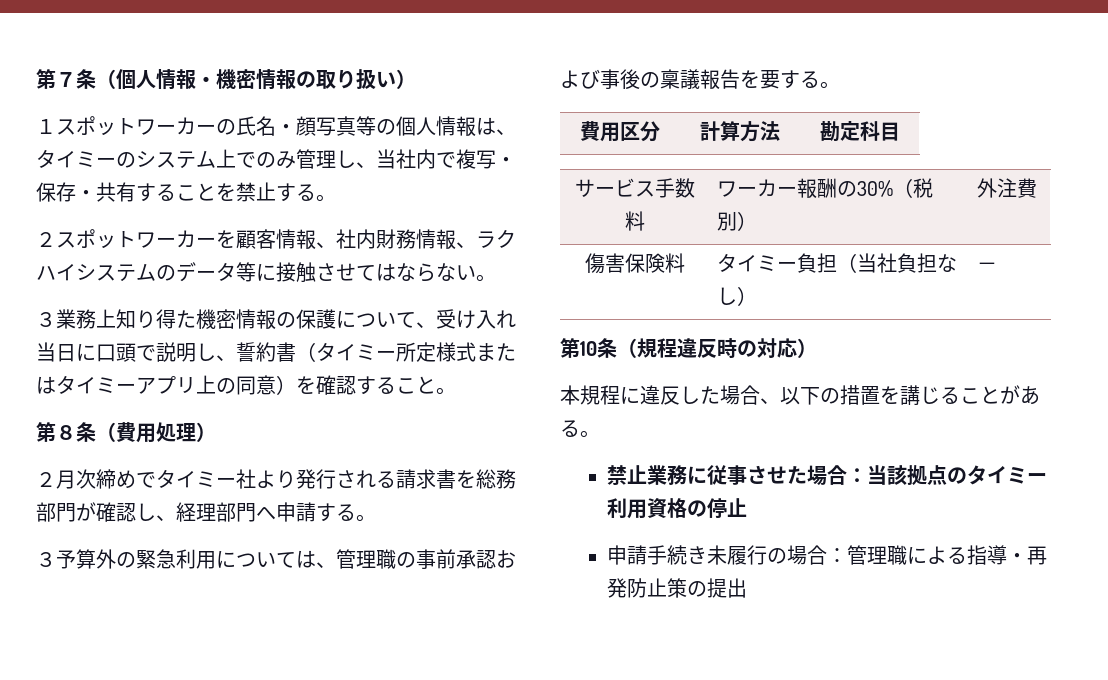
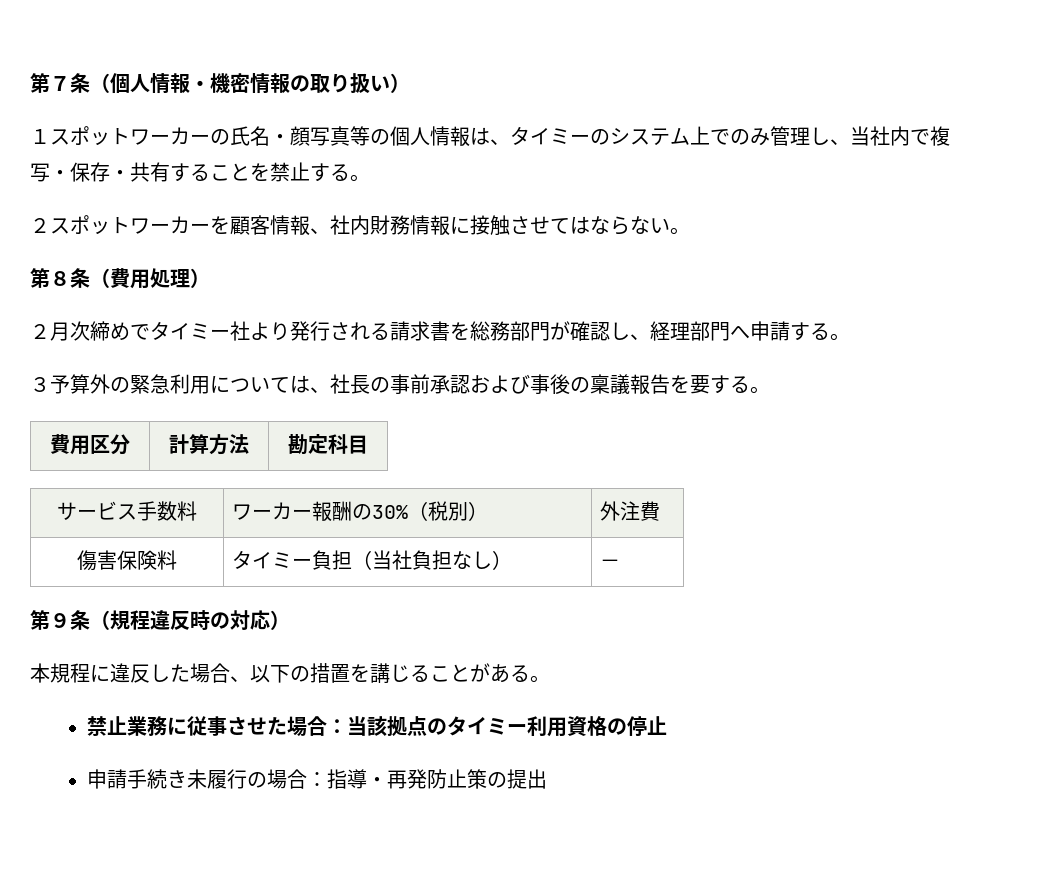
[456,229,516,248] [36,262,256,282] 、ラクハイシステムのデータ等 -> (450, 225) none
[36,309,516,330] [36,342,516,362] [36,375,456,395] // ３業務上知り得た機密情報の保護について、受け入れ当日に口頭で説明し、誓約書（タイミー所定様式またはタイミーアプリ上の同意）を確認すること。 -> (690, 231) none
[336,549,396,569] 管理職 -> [330,374,370,394] 社長
[580,341,597,356] 10 -> [50,613,70,628] ９
[847,545,968,565] 管理職による -> (327, 779) none

